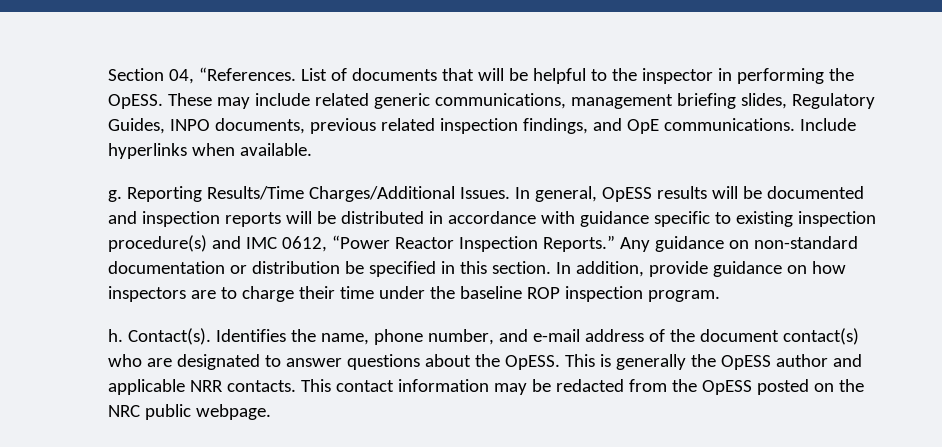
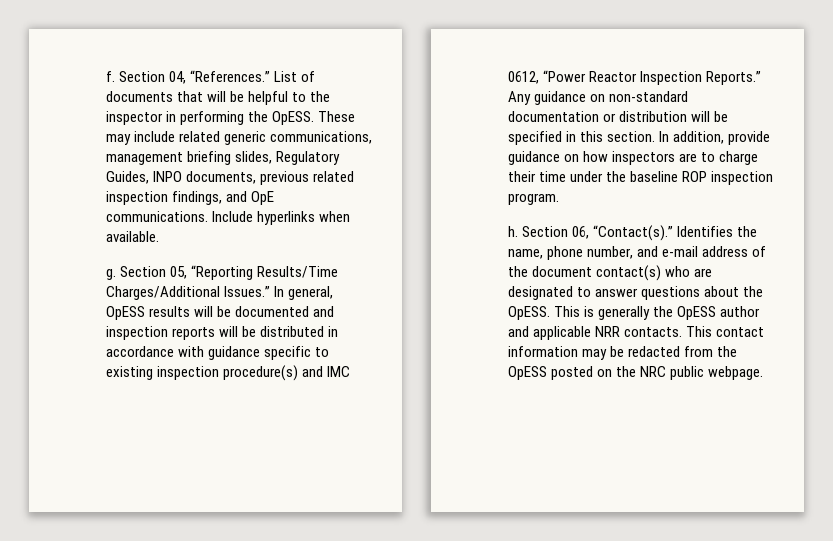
(108, 74) none -> [105,71,115,82] f.
[199,67,297,81] “References. -> [189,70,270,82] “References.”
[127,186,203,202] Reporting -> [119,265,253,280] Section 05, “Reporting
[460,187,511,199] Issues. -> [223,286,270,297] Issues.”
(341, 267) none -> [690,111,710,122] will
[128,328,212,345] Contact(s). -> [521,225,673,241] Section 06, “Contact(s).”

